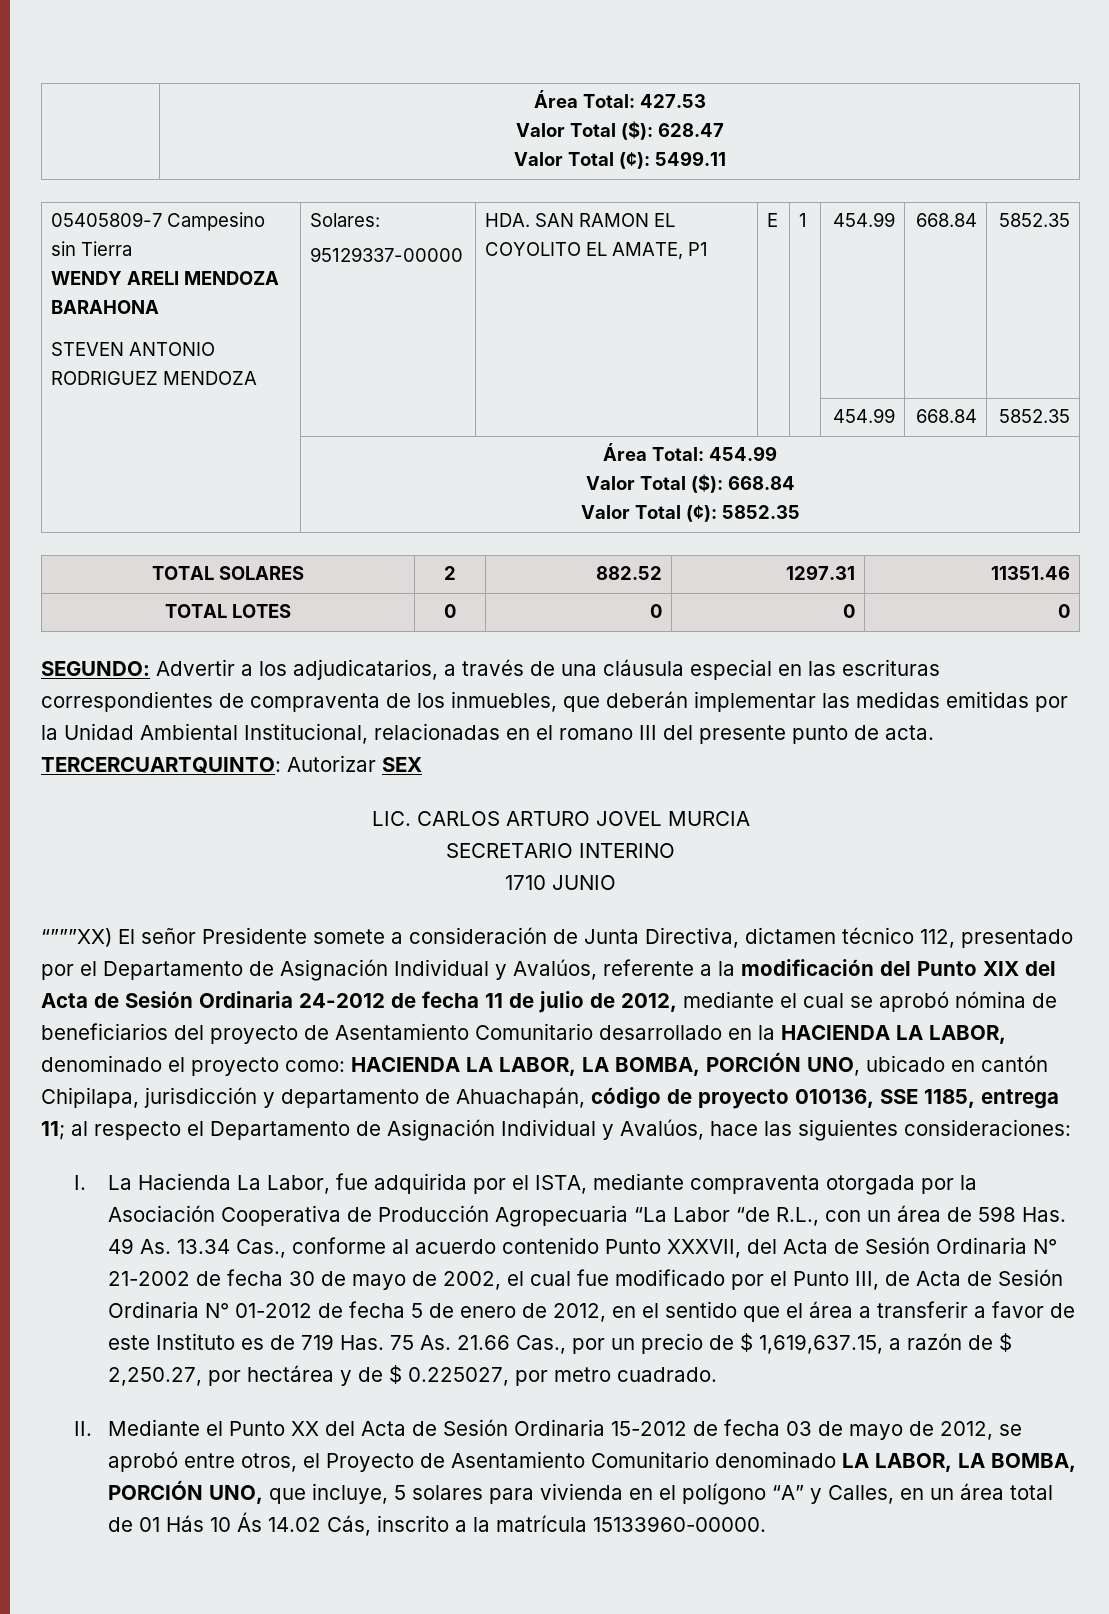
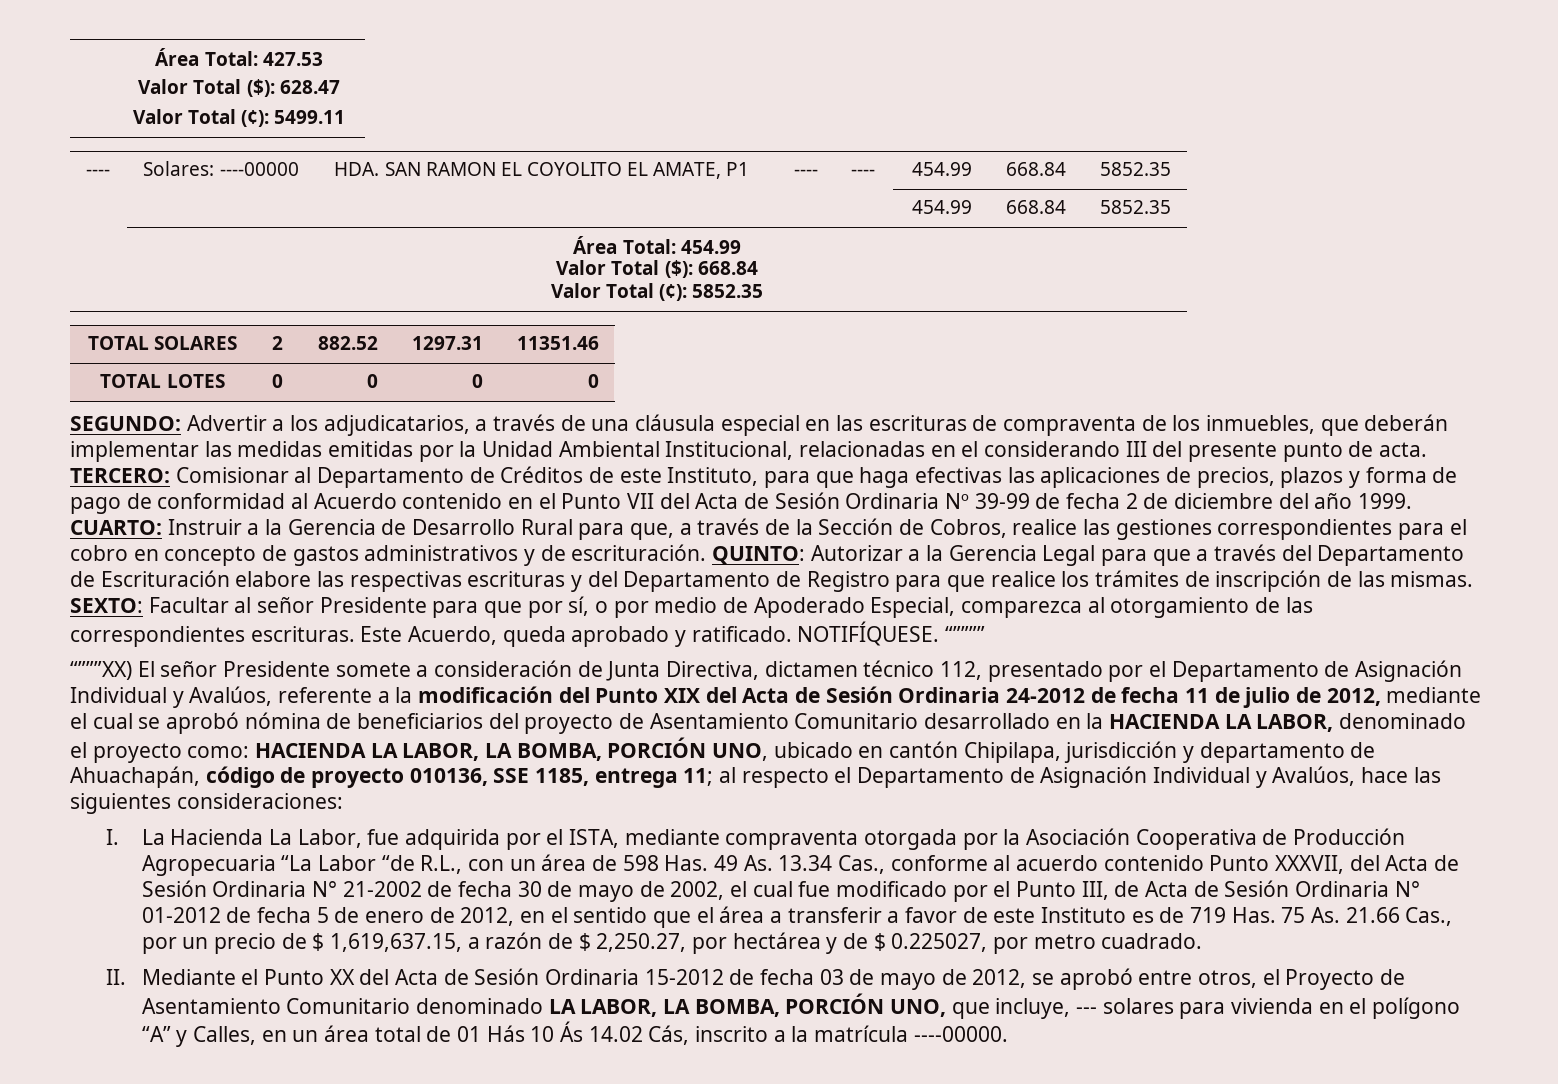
[51,212,266,231] [51,241,133,256] [51,271,280,285] [51,300,160,314] [51,342,216,356] [51,371,258,385] 05405809-7 Campesino sin Tierra // WENDY ARELI MENDOZA BARAHONA // STEVEN ANTONIO RODRIGUEZ MENDOZA -> [86,169,111,176] ----
[310,247,464,262] // 95129337-00000 -> [219,162,299,176] ----00000
[767,213,779,227] [799,213,808,227] E | 1 -> [794,169,819,176] [851,169,876,176] ---- | ----
[41,691,213,712] correspondientes -> (967, 423) none
[559,728,633,740] romano -> [984,441,1121,457] considerando
[41,755,422,774] [371,811,750,826] [446,843,675,858] [505,875,616,890] TERCERCUARTQUINTO: Autorizar SEX // LIC. CARLOS ARTURO JOVEL MURCIA // SECRETARIO INTERINO // 1710 JUNIO -> [70,466,1458,488] [70,492,1413,514] [70,518,1467,540] [70,544,1465,566] [70,570,1474,592] [70,596,1313,618] [70,621,986,647] TERCERO: Comisionar al Departamento de Créditos de este Instituto, para que haga efectivas las aplicaciones de precios, plazos y forma de pago de conformidad al Acuerdo contenido en el Punto VII del Acta de Sesión Ordinaria Nº 39-99 de fecha 2 de diciembre del año 1999. CUARTO: Instruir a la Gerencia de Desarrollo Rural para que, a través de la Sección de Cobros, realice las gestiones correspondientes para el cobro en concepto de gastos administrativos y de escrituración. QUINTO: Autorizar a la Gerencia Legal para que a través del Departamento de Escrituración elabore las respectivas escrituras y del Departamento de Registro para que realice los trámites de inscripción de las mismas. SEXTO: Facultar al señor Presidente para que por sí, o por medio de Apoderado Especial, comparezca al otorgamiento de las correspondientes escrituras. Este Acuerdo, queda aprobado y ratificado. NOTIFÍQUESE. “””””
[393,1485,406,1500] 5 -> [1075,1007,1097,1014] ---
[592,1516,766,1532] 15133960-00000. -> [913,1026,1008,1042] ----00000.

